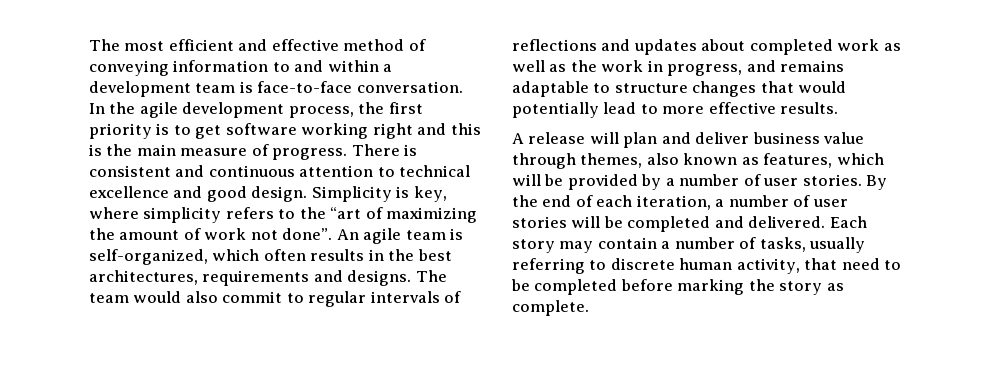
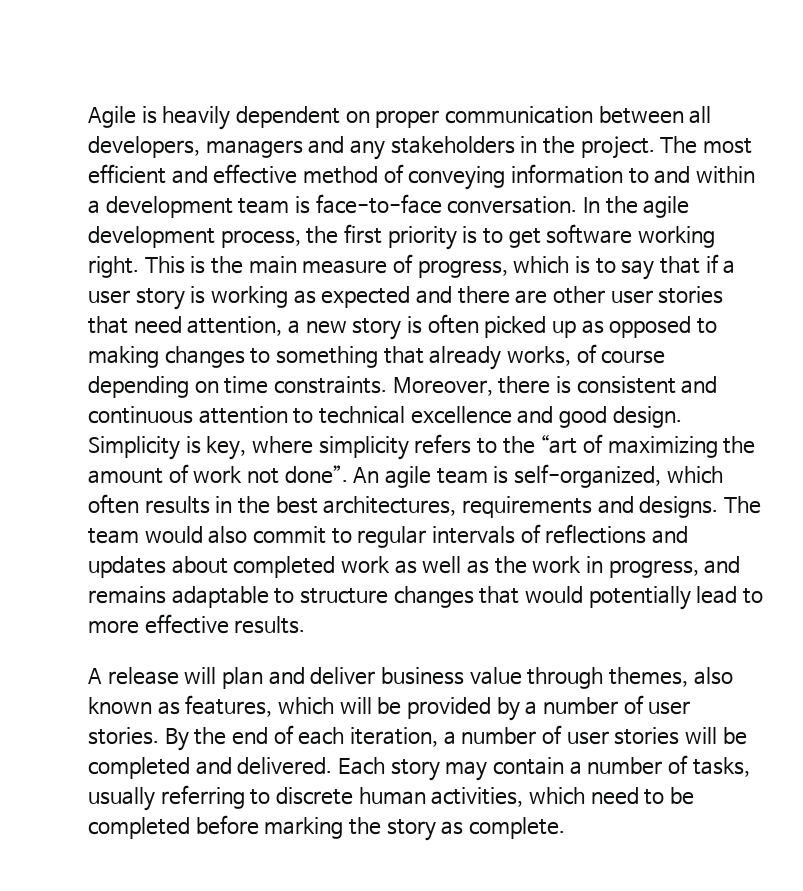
(89, 45) none -> [88,106,712,130] [88,136,655,160] Agile is heavily dependent on proper communication between all developers, managers and any stakeholders in the project.
[372,123,481,139] right and this -> [88,256,185,278] right. This
[272,144,400,160] progress. There -> [417,254,736,280] [88,286,724,310] [88,314,717,340] [88,344,666,370] [88,376,551,398] progress, which is to say that if a user story is working as expected and there are other user stories that need attention, a new story is often picked up as opposed to making changes to something that already works, of course depending on time constraints. Moreover, there
[736,258,838,274] activity, that -> [431,787,585,807] activities, which

